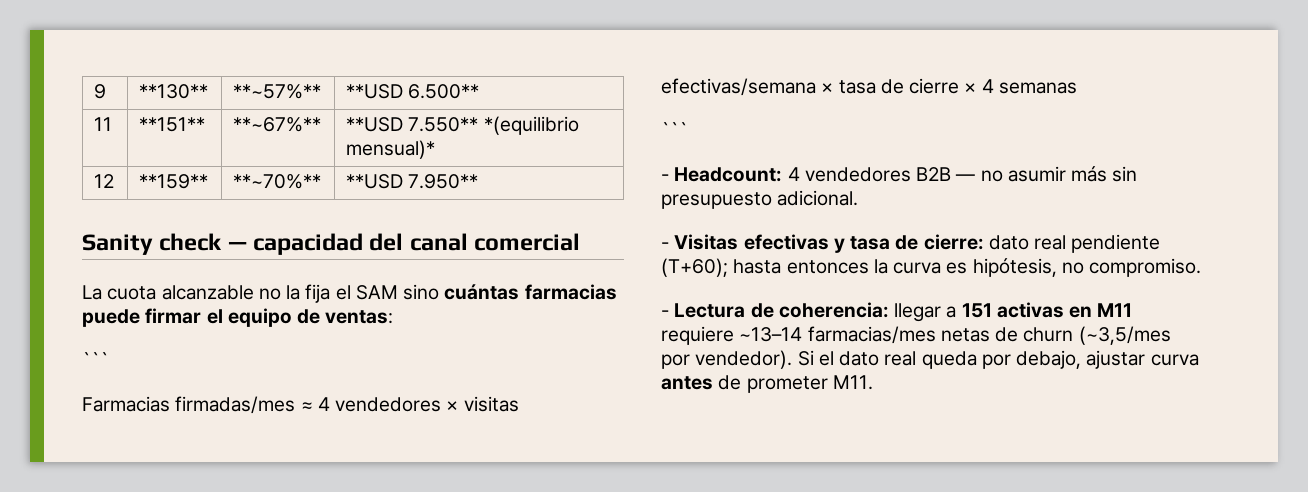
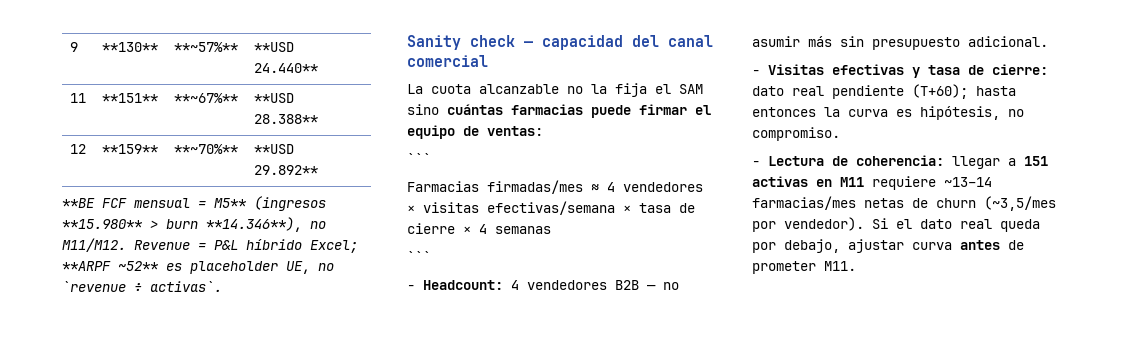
[408,84,480,99] 6.500** -> [253,63,318,73] 24.440**
[408,116,579,135] [346,140,436,159] 7.550** *(equilibrio mensual)* -> [253,114,318,124] 28.388**
[408,174,479,189] 7.950** -> [253,165,318,175] [62,196,326,211] [62,217,326,232] [62,238,358,253] [62,261,334,274] [62,281,222,292] 29.892** // **BE FCF mensual = M5** (ingresos **15.980** > burn **14.346**), no M11/M12. Revenue = P&L híbrido Excel; **ARPF ~52** es placeholder UE, no `revenue ÷ activas`.

